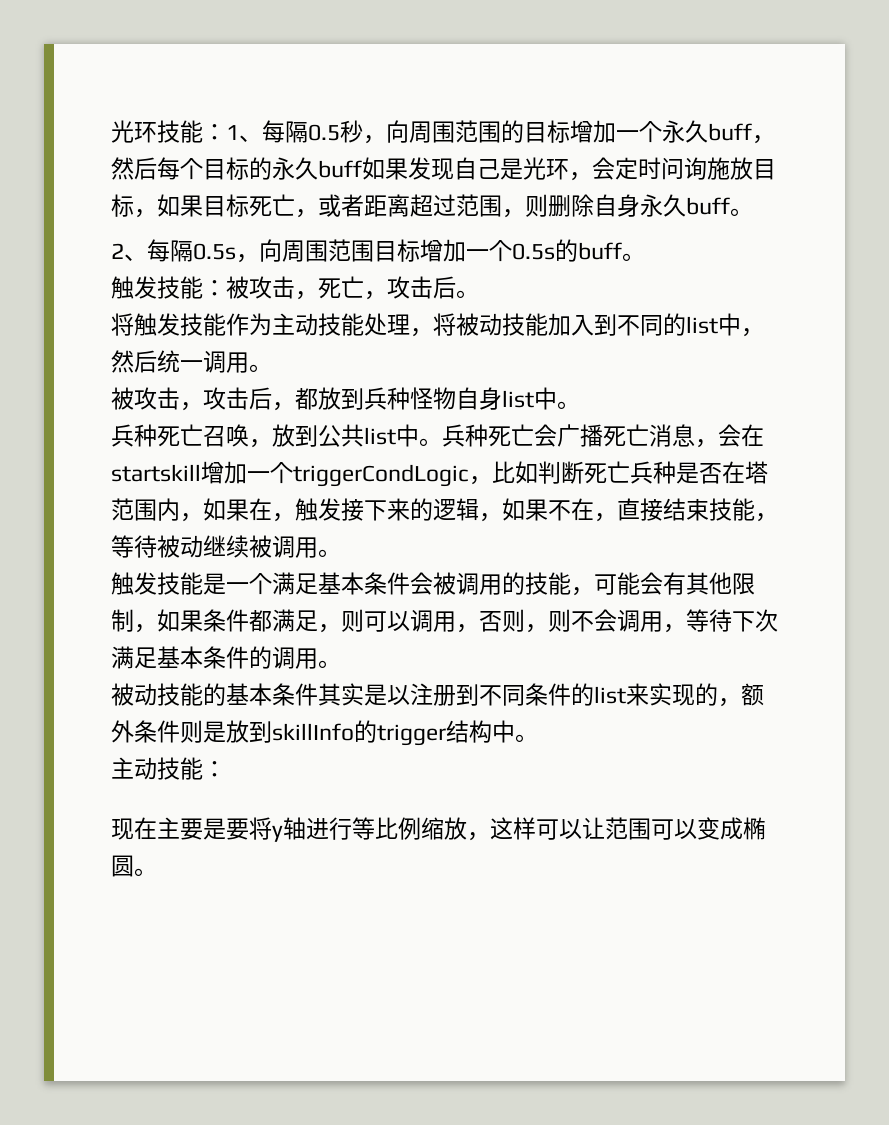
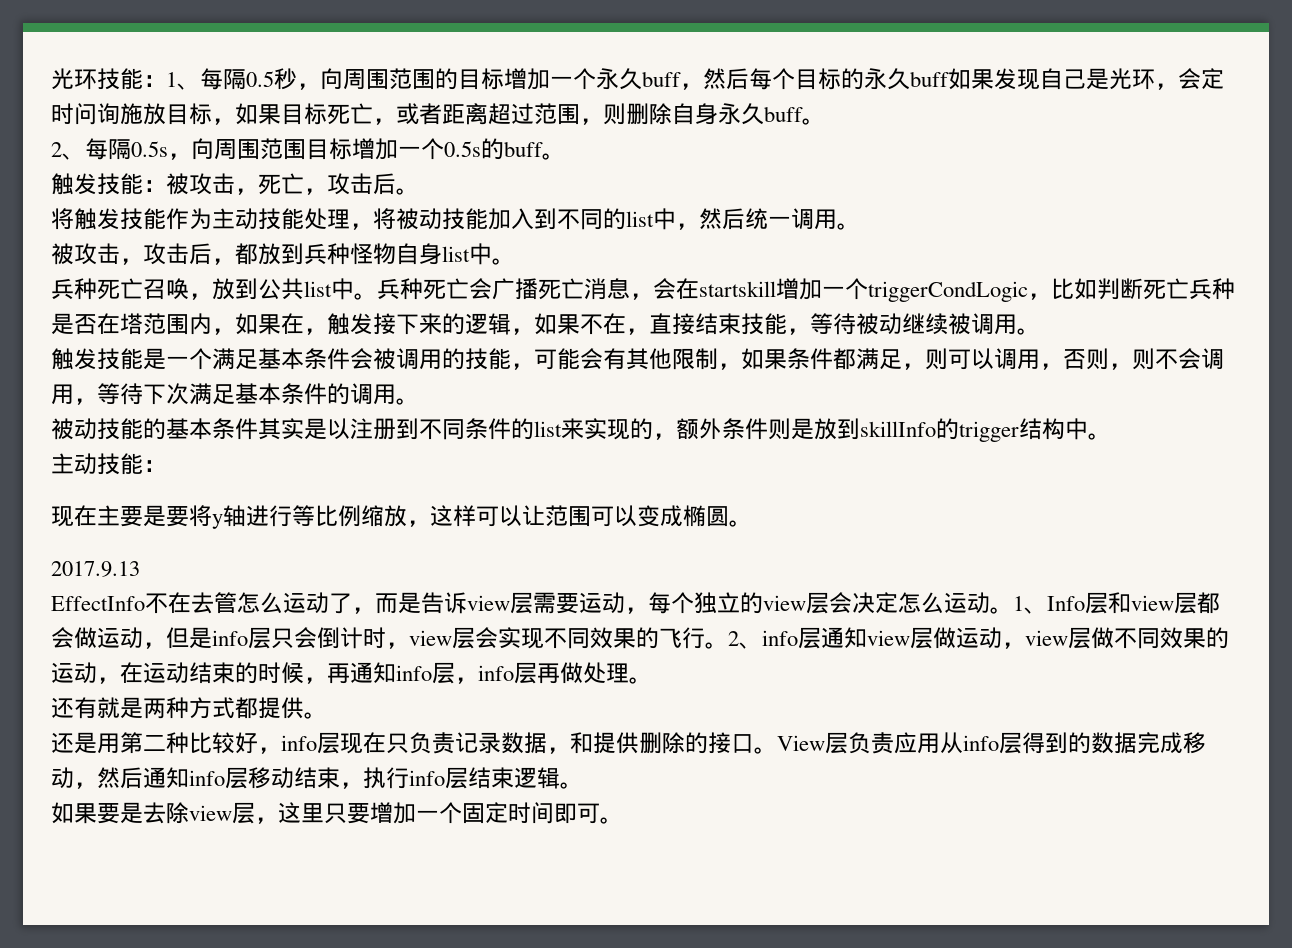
(157, 872) none -> [51,561,140,577] [51,592,1220,614] [51,627,1229,649] [51,662,652,684] [51,697,327,719] [51,732,1206,754] [51,767,583,789] [51,802,623,824] // 2017.9.13 // EffectInfo不在去管怎么运动了，而是告诉view层需要运动，每个独立的view层会决定怎么运动。1、Info层和view层都会做运动，但是info层只会倒计时，view层会实现不同效果的飞行。2、info层通知view层做运动，view层做不同效果的运动，在运动结束的时候，再通知info层，info层再做处理。 // 还有就是两种方式都提供。 // 还是用第二种比较好，info层现在只负责记录数据，和提供删除的接口。View层负责应用从info层得到的数据完成移动，然后通知info层移动结束，执行info层结束逻辑。 // 如果要是去除view层，这里只要增加一个固定时间即可。

